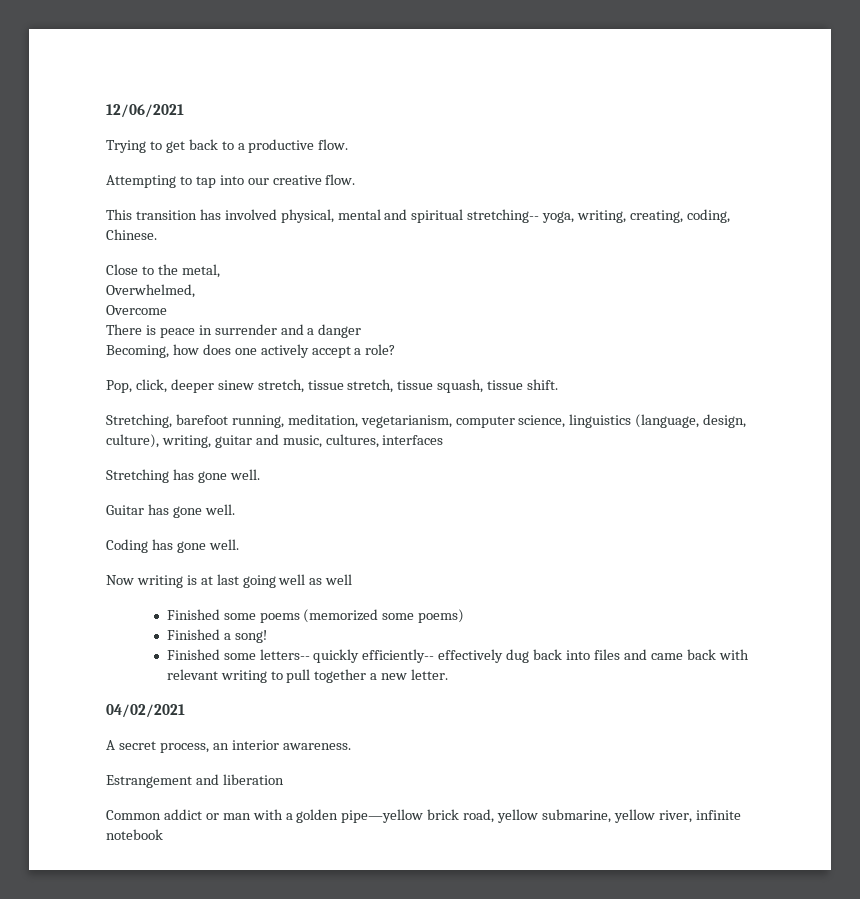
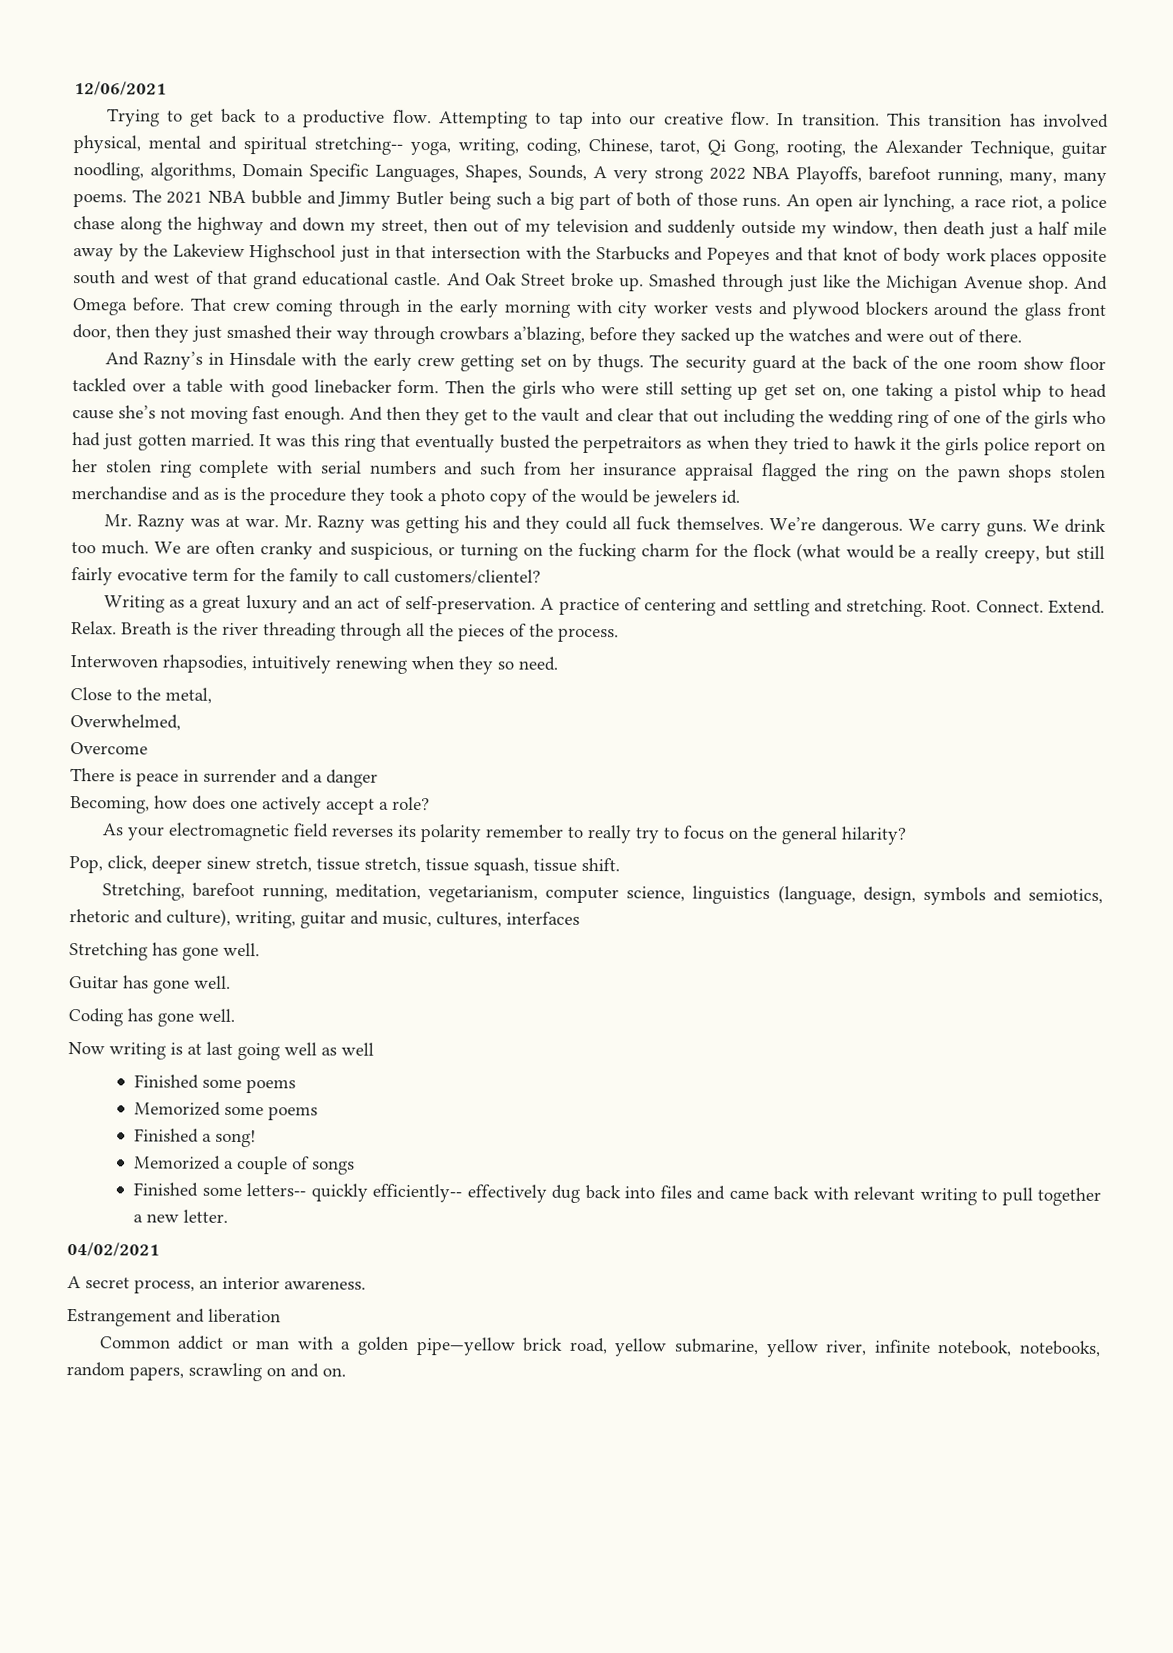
(349, 144) // -> (432, 116) none
(356, 179) // -> [777,113,880,126] In transition.
[630,209,730,223] [106,229,157,240] creating, coding, Chinese. -> [525,137,1107,159] [73,162,1107,186] [73,189,1108,213] [73,216,1107,239] [73,243,1107,267] [73,270,1108,294] [72,297,1108,321] [72,324,1022,346] [104,351,1106,374] [72,378,1107,402] [72,405,1107,429] [72,432,1106,456] [72,459,1106,483] [71,486,740,507] [103,514,1106,537] [71,540,1105,564] [71,567,541,587] [103,595,1105,617] [71,621,619,643] [70,654,558,675] coding, Chinese, tarot, Qi Gong, rooting, the Alexander Technique, guitar noodling, algorithms, Domain Specific Languages, Shapes, Sounds, A very strong 2022 NBA Playoffs, barefoot running, many, many poems. The 2021 NBA bubble and Jimmy Butler being such a big part of both of those runs. An open air lynching, a race riot, a police chase along the highway and down my street, then out of my television and suddenly outside my window, then death just a half mile away by the Lakeview Highschool just in that intersection with the Starbucks and Popeyes and that knot of body work places opposite south and west of that grand educational castle. And Oak Street broke up. Smashed through just like the Michigan Avenue shop. And Omega before. That crew coming through in the early morning with city worker vests and plywood blockers around the glass front door, then they just smashed their way through crowbars a’blazing, before they sacked up the watches and were out of there. // And Razny’s in Hinsdale with the early crew getting set on by thugs. The security guard at the back of the one room show floor tackled over a table with good linebacker form. Then the girls who were still setting up get set on, one taking a pistol whip to head cause she’s not moving fast enough. And then they get to the vault and clear that out including the wedding ring of one of the girls who had just gotten married. It was this ring that eventually busted the perpetraitors as when they tried to hawk it the girls police report on her stolen ring complete with serial numbers and such from her insurance appraisal flagged the ring on the pawn shops stolen merchandise and as is the procedure they took a photo copy of the would be jewelers id. // Mr. Razny was at war. Mr. Razny was getting his and they could all fuck themselves. We’re dangerous. We carry guns. We drink too much. We are often cranky and suspicious, or turning on the fucking charm for the flock (what would be a really creepy, but still fairly evocative term for the family to call customers/clientel? // Writing as a great luxury and an act of self-preservation. A practice of centering and settling and stretching. Root. Connect. Extend. Relax. Breath is the river threading through all the pieces of the process. // Interwoven rhapsodies, intuitively renewing when they so need.
(396, 349) none -> [101,822,907,845] // As your electromagnetic field reverses its polarity remember to really try to focus on the general hilarity?
(747, 421) none -> [922,886,1104,906] [69,909,163,924] symbols and semiotics, rhetoric and
[303,609,465,623] (memorized some poems) -> [134,1101,319,1121] // Memorized some poems
(267, 636) none -> [134,1155,356,1175] // Memorized a couple of songs
[106,829,163,840] notebook -> [937,1340,1102,1357] [66,1362,346,1382] notebook, notebooks, random papers, scrawling on and on.

